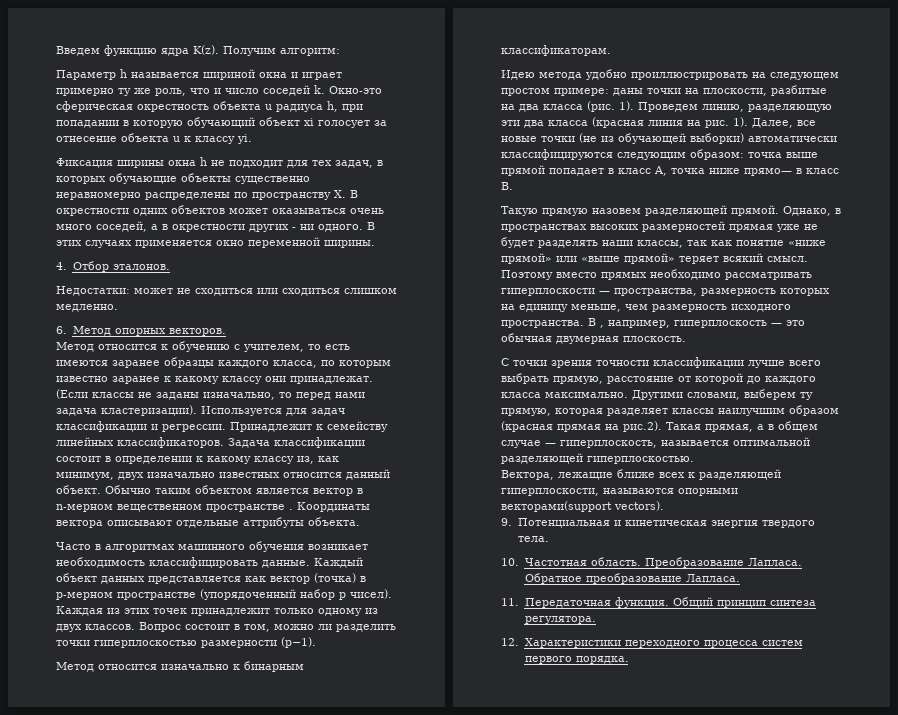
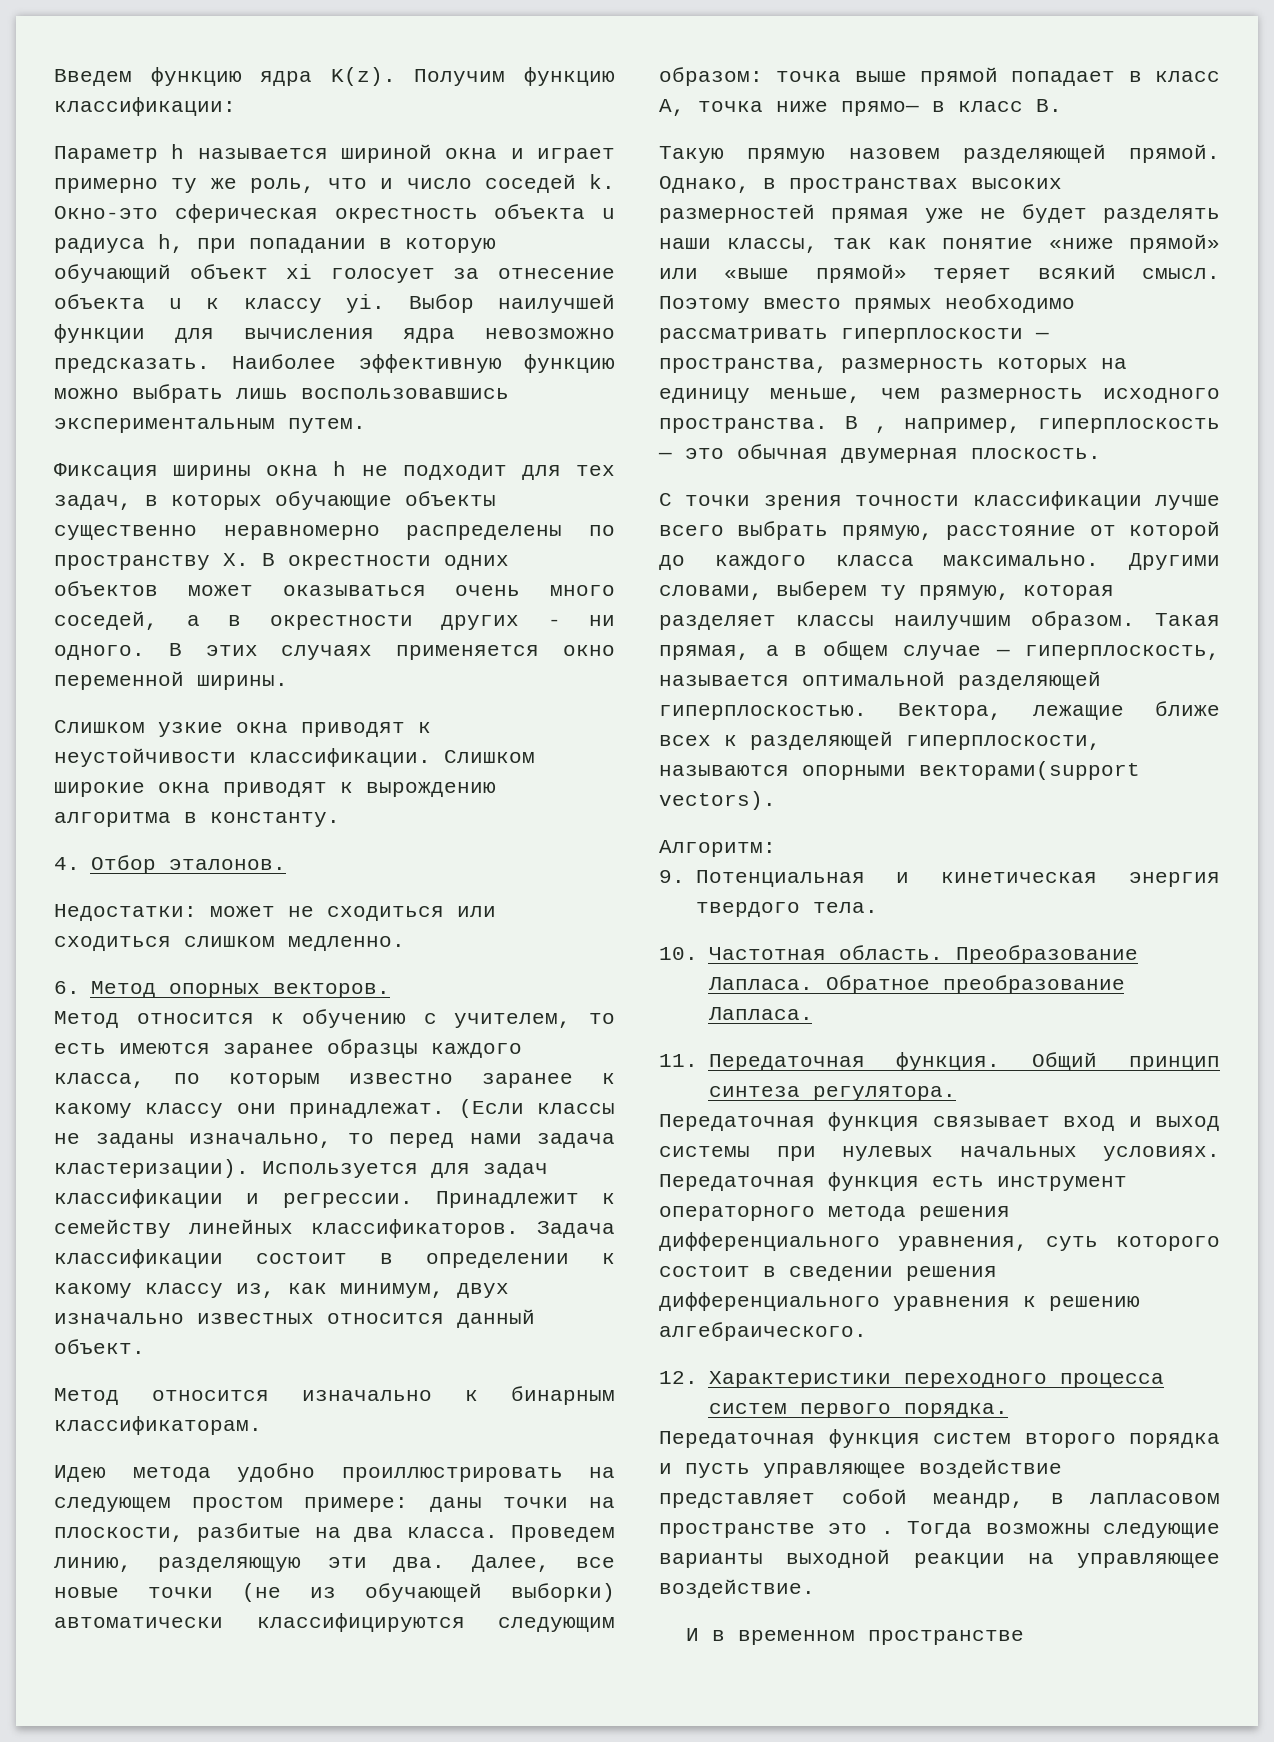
[280,48,340,56] алгоритм: -> [524,67,615,86] [54,97,236,116] функцию классификации:
(252, 139) none -> [408,294,615,313] [54,324,615,343] [54,354,615,373] [54,384,509,403] [54,418,366,433] Выбор наилучшей функции для вычисления ядра невозможно предсказать. Наиболее эффективную функцию можно выбрать лишь воспользовавшись экспериментальным путем.
(375, 244) none -> [54,720,431,737] [54,748,535,767] [54,782,496,797] [54,812,340,827] // Слишком узкие окна приводят к неустойчивости классификации. Слишком широкие окна приводят к вырождению алгоритма в константу.
[105,485,363,496] [56,502,370,512] [56,517,360,528] [56,541,368,552] [56,557,363,568] [56,573,366,584] [56,589,392,600] [56,606,378,616] [56,622,396,632] [56,637,316,648] Обычно таким объектом является вектор в n-мерном вещественном пространстве . Координаты вектора описывают отдельные аттрибуты объекта. // Часто в алгоритмах машинного обучения возникает необходимость классифицировать данные. Каждый объект данных представляется как вектор (точка) в p-мерном пространстве (упорядоченный набор p чисел). Каждая из этих точек принадлежит только одному из двух классов. Вопрос состоит в том, можно ли разделить точки гиперплоскостью размерности (p−1). -> (145, 1346) none
[543,101,634,112] класса (рис. 1). -> [406,1527,498,1538] класса.
[524,117,748,128] два класса (красная линия на рис. 1). -> [393,1557,446,1572] два.
[789,405,839,416] [501,421,662,432] образом (красная прямая на рис.2). -> [1031,611,1135,630] образом.
(694, 460) // -> (867, 712) none
(664, 506) none -> [659,840,776,857] // Алгоритм:
(596, 620) none -> [659,1112,1220,1131] [659,1146,1220,1161] [659,1172,1127,1191] [659,1206,1010,1221] [659,1232,1220,1251] [659,1266,997,1281] [659,1292,1140,1311] [659,1322,867,1341] // Передаточная функция связывает вход и выход системы при нулевых начальных условиях. Передаточная функция есть инструмент операторного метода решения дифференциального уравнения, суть которого состоит в сведении решения дифференциального уравнения к решению алгебраического.
(629, 660) none -> [659,1429,1220,1448] [659,1459,1062,1478] [659,1489,1220,1508] [659,1521,1220,1538] [659,1549,1220,1568] [659,1579,815,1598] [686,1628,1025,1645] // Передаточная функция систем второго порядка и пусть управляющее воздействие представляет собой меандр, в лапласовом пространстве это . Тогда возможны следующие варианты выходной реакции на управляющее воздействие. // И в временном пространстве

